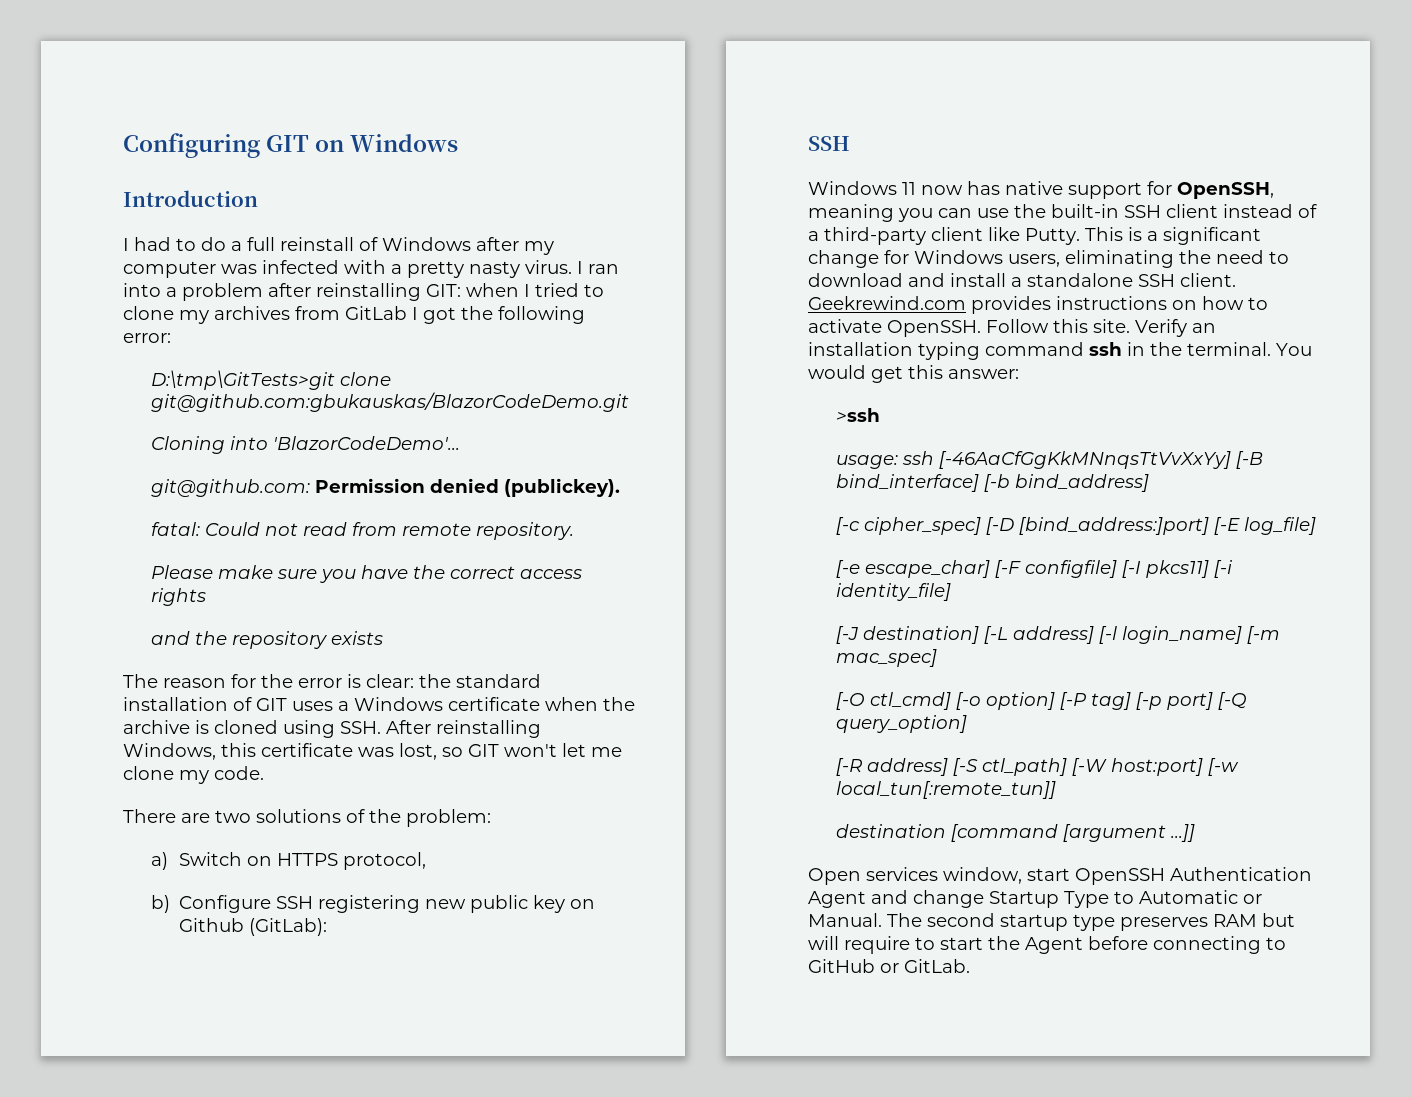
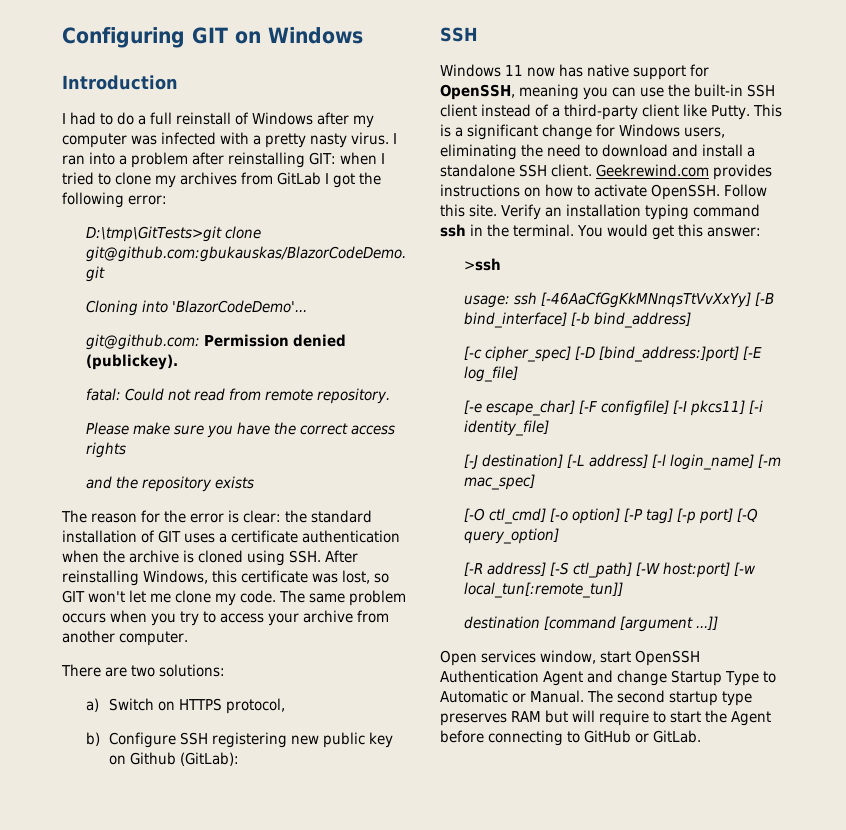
[354,697,540,711] Windows certificate -> [231,530,400,543] certificate authentication
(264, 773) none -> [279,590,406,606] [62,610,389,626] [62,630,188,646] The same problem occurs when you try to access your archive from another computer.
[256,809,491,827] solutions of the problem: -> [159,664,225,677] solutions:

